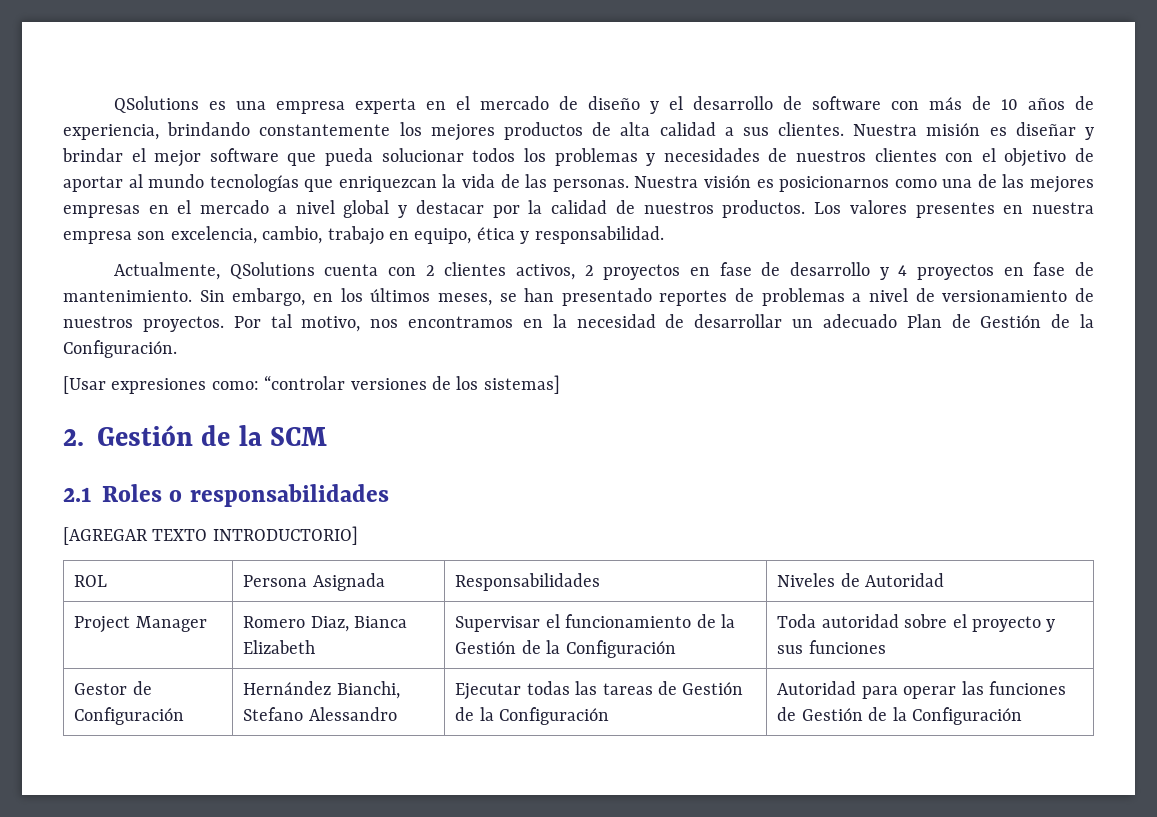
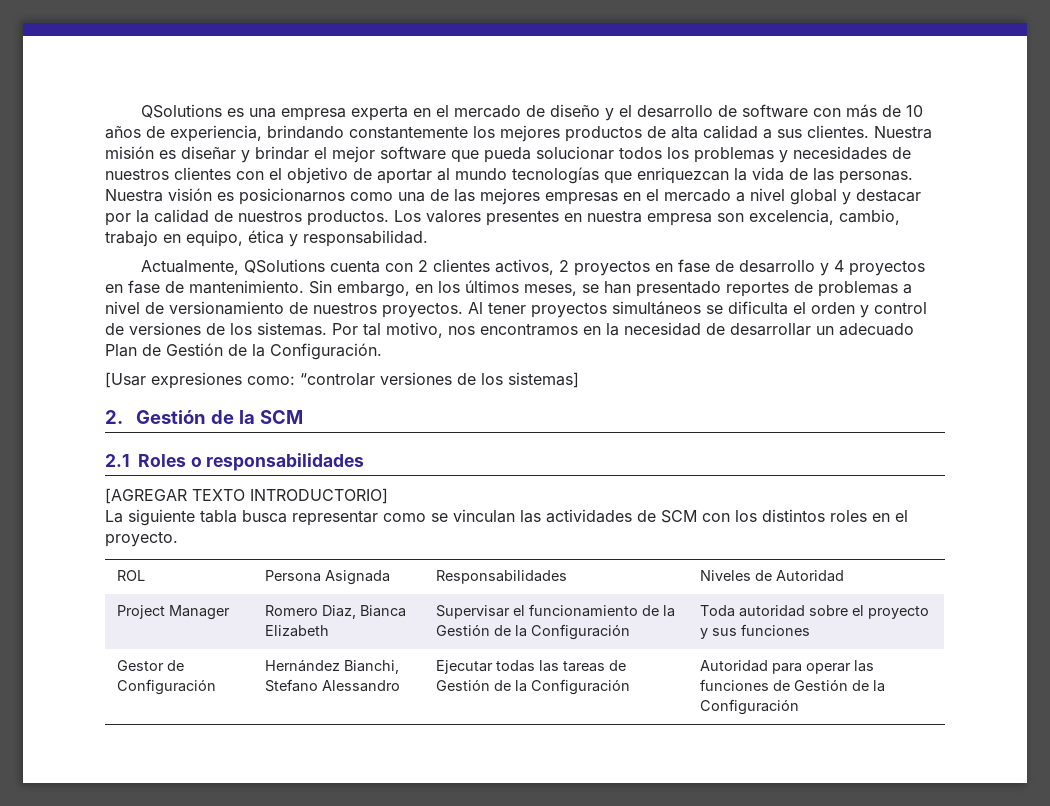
(224, 324) none -> [468,301,927,318] [105,322,327,336] Al tener proyectos simultáneos se dificulta el orden y control de versiones de los sistemas.
(358, 535) none -> [105,509,908,526] [105,531,178,547] // La siguiente tabla busca representar como se vinculan las actividades de SCM con los distintos roles en el proyecto.

